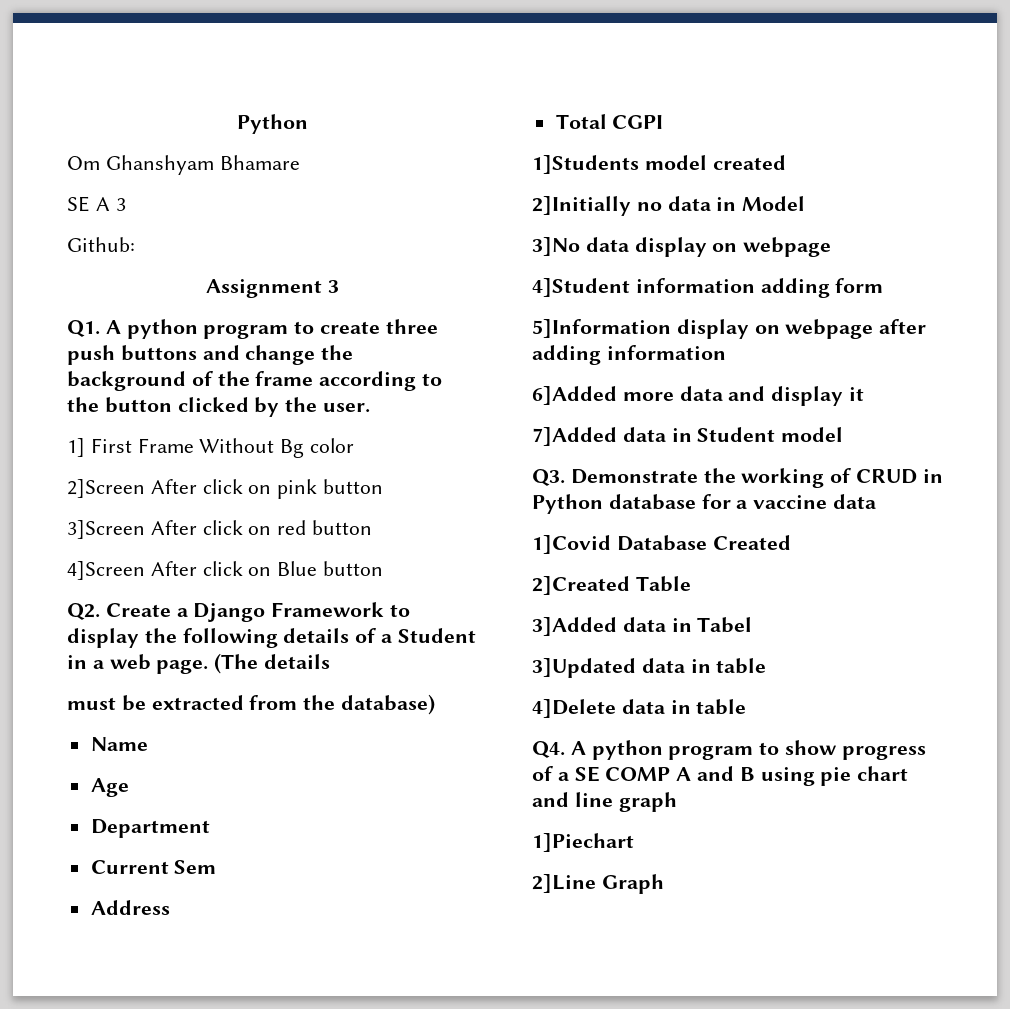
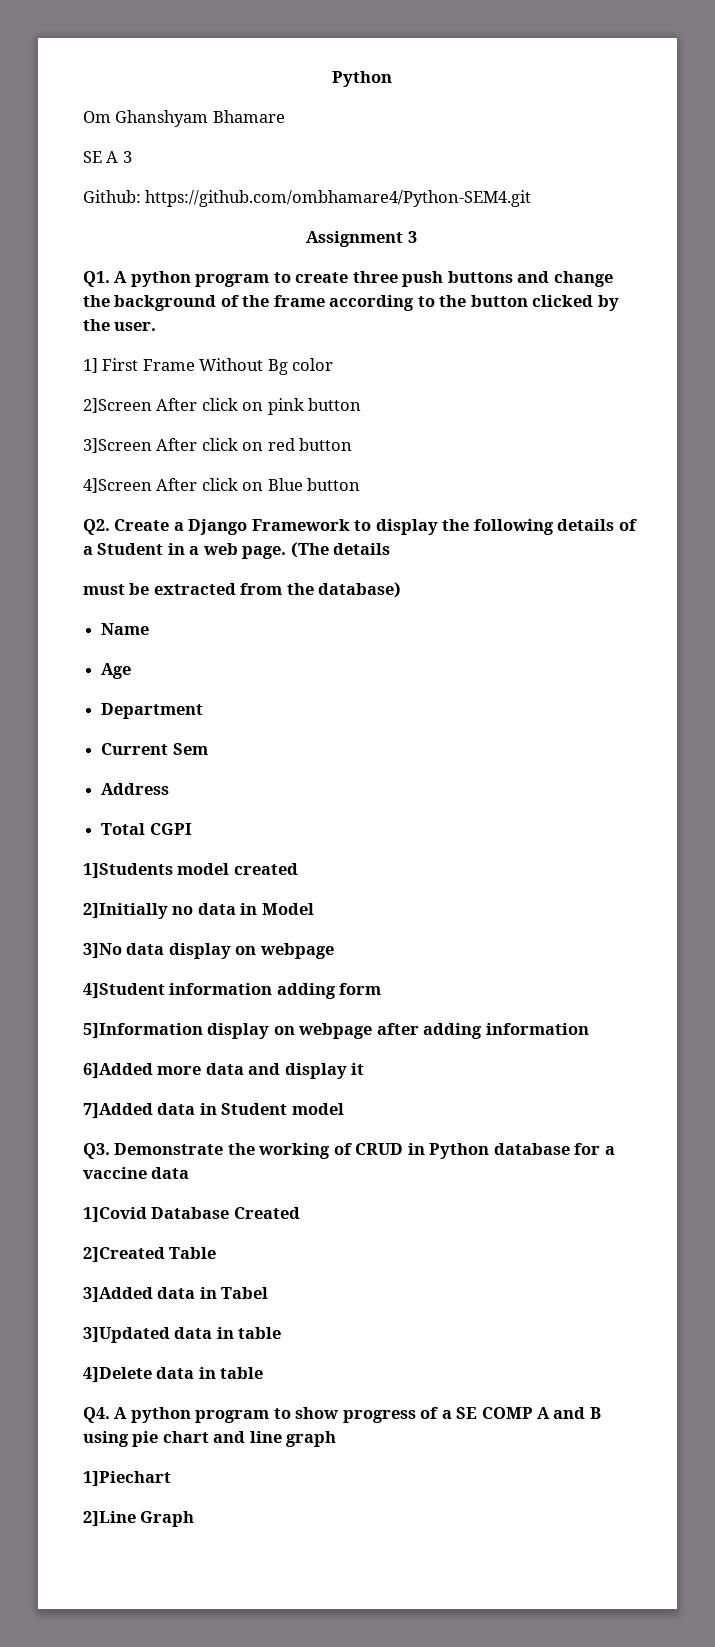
(135, 244) none -> [145,190,532,207] https://github.com/ombhamare4/Python-SEM4.git

